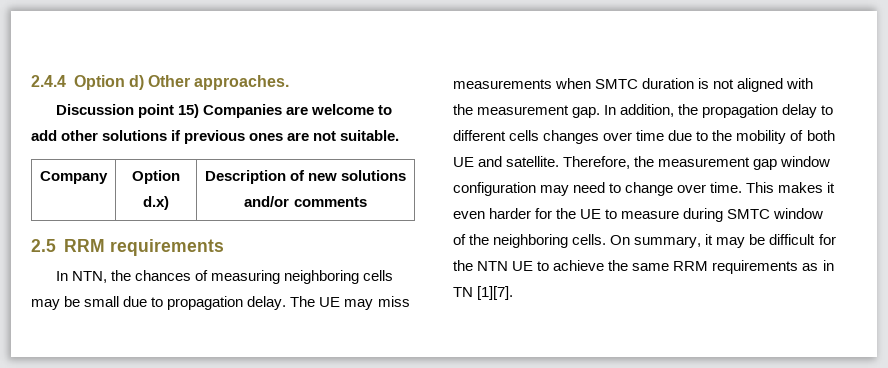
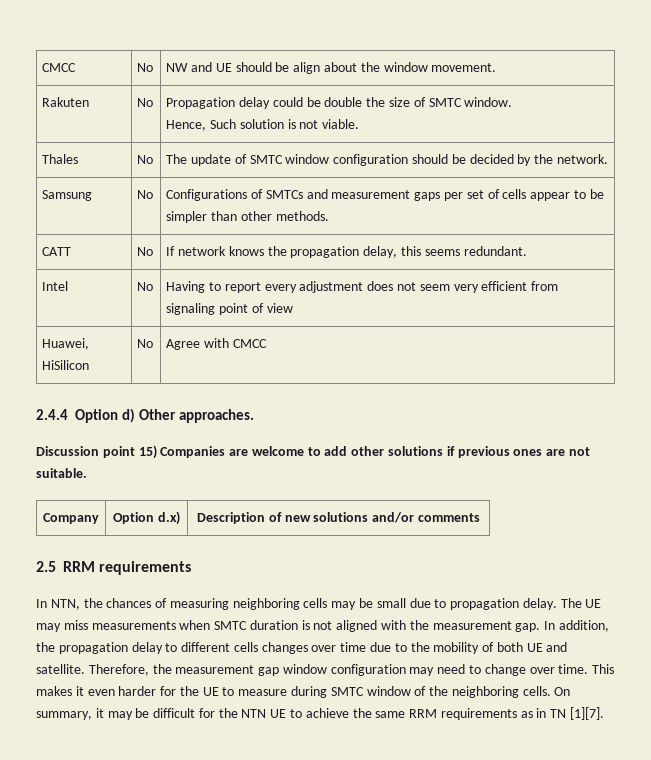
(31, 81) none -> [42,63,77,72] [137,63,154,72] [166,62,497,74] [42,97,90,107] [137,98,154,107] [166,97,513,109] [166,119,360,131] [42,154,79,164] [137,155,154,164] [166,154,608,166] [42,190,93,201] [137,190,154,199] [166,189,604,201] [166,211,329,223] [42,247,72,256] [137,247,154,256] [166,246,527,258] [42,281,69,291] [137,282,154,291] [166,281,559,293] [166,303,293,315] [42,338,90,350] [42,360,90,370] [137,339,154,348] [166,338,267,350] CMCC | No | NW and UE should be align about the window movement. // Rakuten | No | Propagation delay could be double the size of SMTC window. // Hence, Such solution is not viable. // Thales | No | The update of SMTC window configuration should be decided by the network. // Samsung | No | Configurations of SMTCs and measurement gaps per set of cells appear to be simpler than other methods. // CATT | No | If network knows the propagation delay, this seems redundant. // Intel | No | Having to report every adjustment does not seem very efficient from signaling point of view // Huawei, HiSilicon | No | Agree with CMCC //

